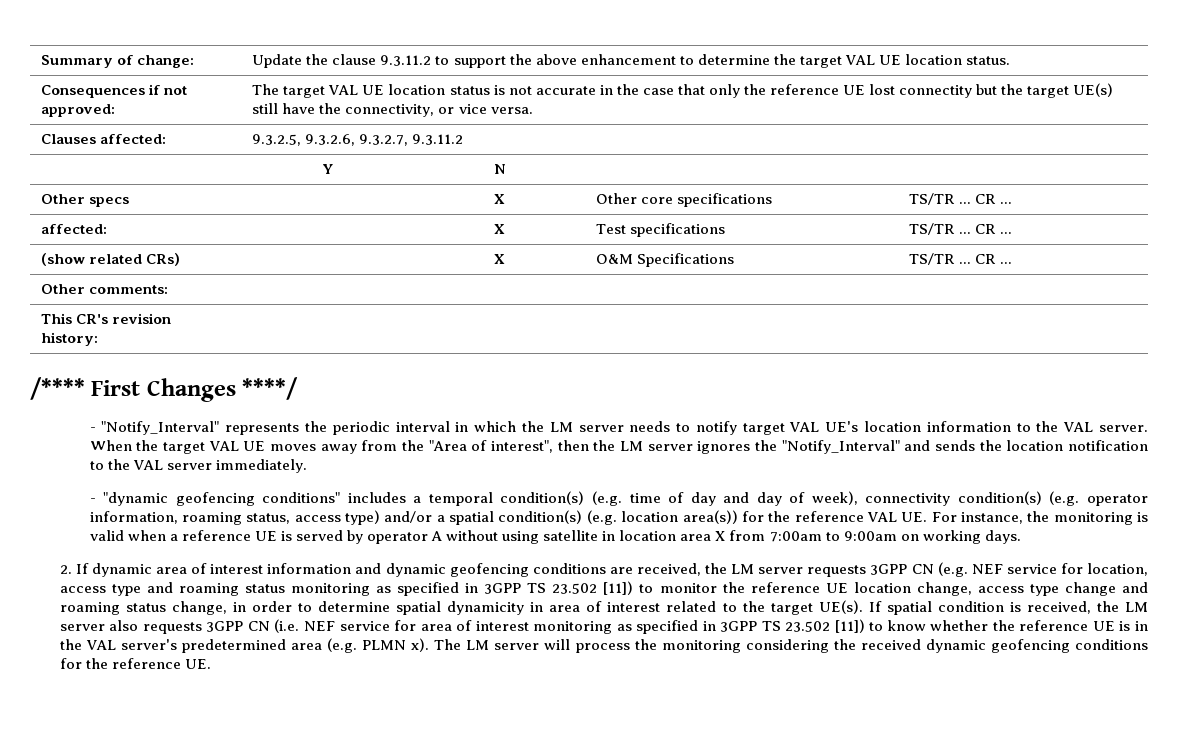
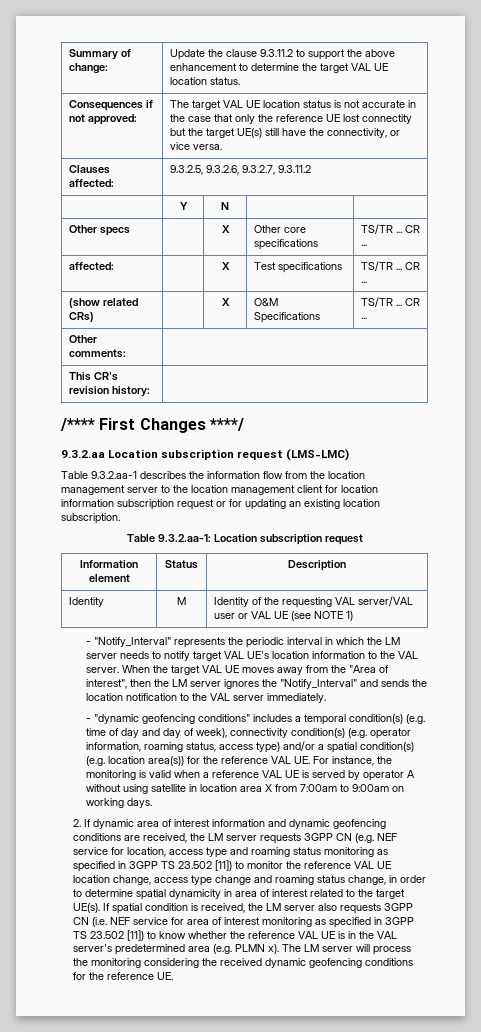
(299, 388) none -> [61,449,350,461] [61,471,365,479] [61,485,378,495] [61,499,380,510] [61,513,120,524] [126,534,363,545] [80,560,138,568] [88,574,130,582] [165,560,198,569] [288,560,346,571] [68,597,104,607] [177,597,186,605] [213,596,413,608] [213,611,353,621] // 9.3.2.aa Location subscription request (LMS-LMC) // Table 9.3.2.aa-1 describes the information flow from the location management server to the location management client for location information subscription request or for updating an existing location subscription. // Table 9.3.2.aa-1: Location subscription request // Information element | Status | Description // Identity | M | Identity of the requesting VAL server/VAL user or VAL UE (see NOTE 1)
(251, 535) none -> [261,770,282,778] VAL
(820, 587) none -> [354,861,375,869] VAL
(1089, 625) none -> [298,931,319,939] VAL

